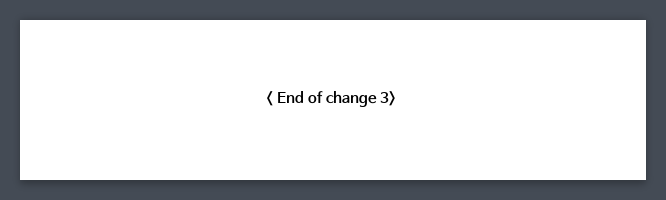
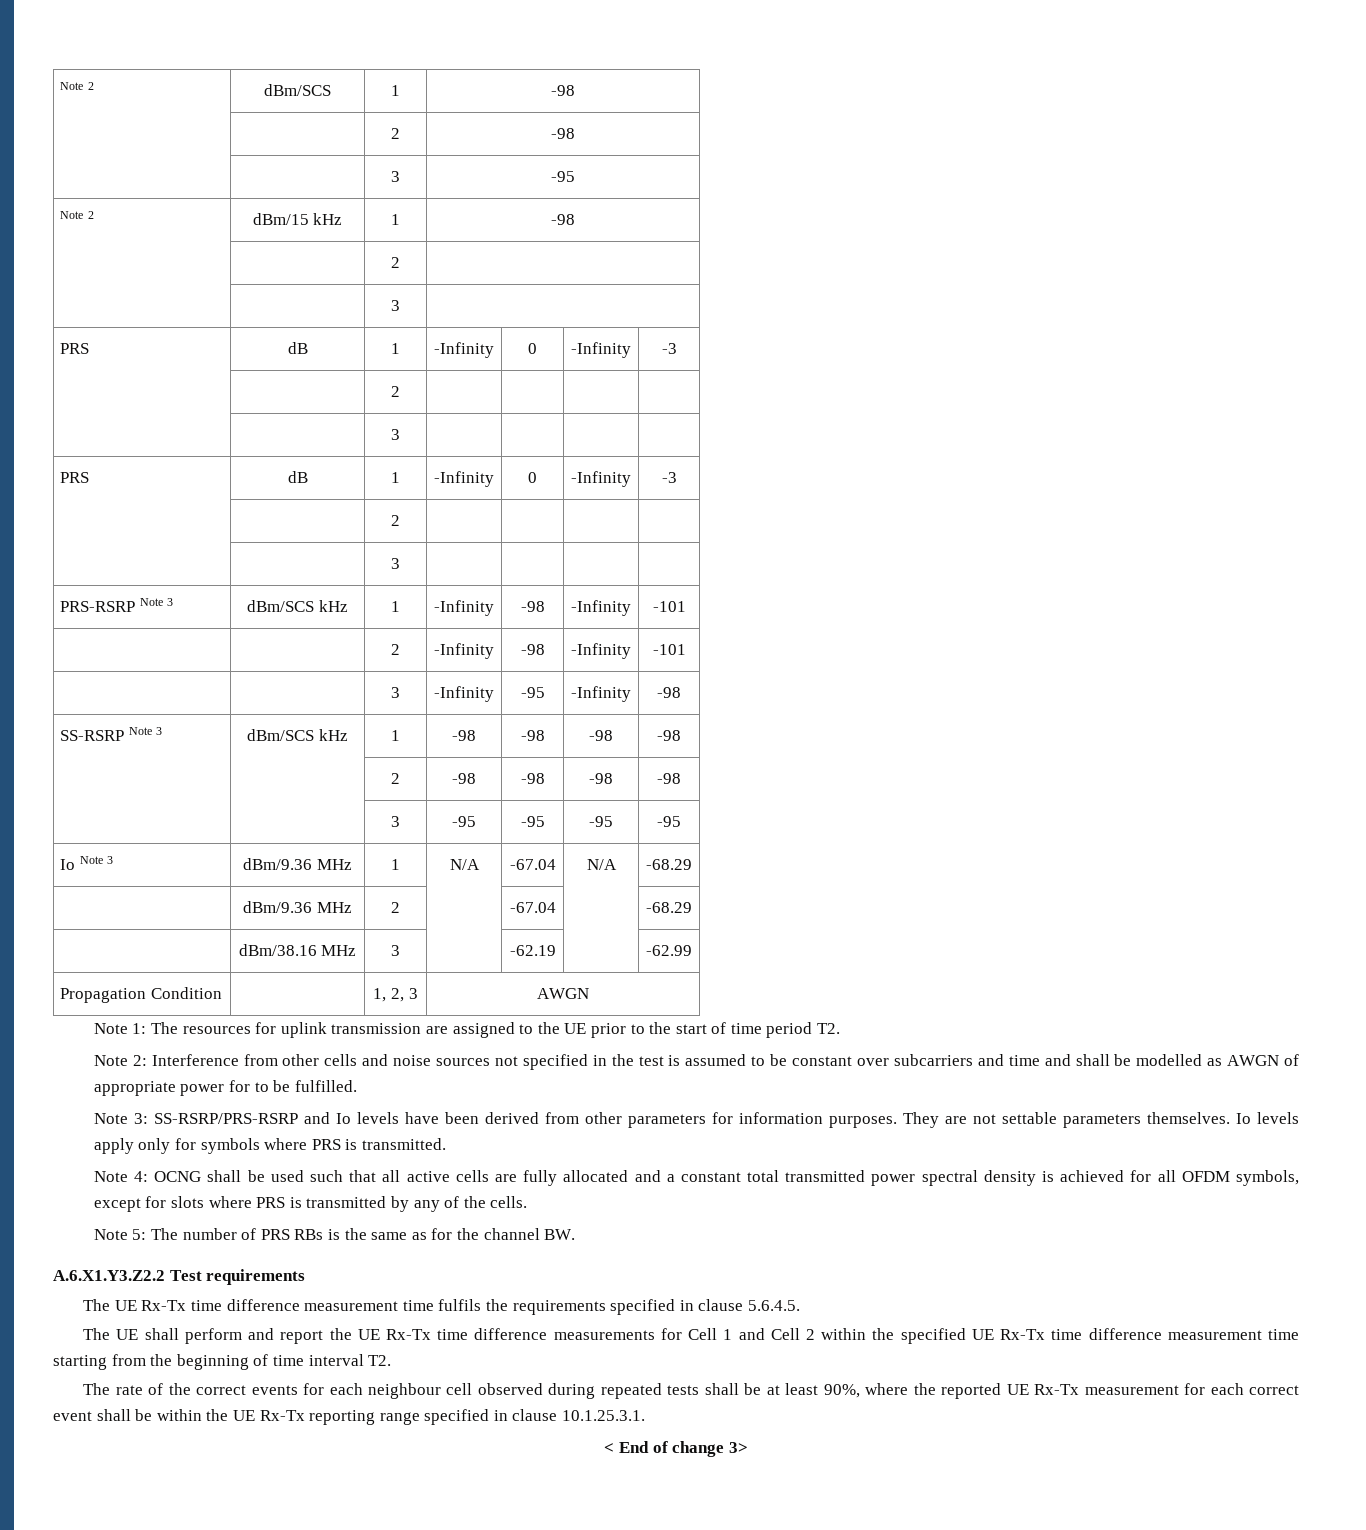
(266, 98) none -> [60,82,94,90] [264,84,331,96] [391,85,400,96] [551,85,575,96] [391,128,400,139] [551,128,575,139] [391,171,400,182] [551,171,575,182] [60,211,94,219] [252,213,343,225] [391,214,400,225] [551,214,575,225] [391,257,400,268] [391,300,400,311] [60,343,90,354] [287,342,308,354] [391,343,400,354] [434,342,494,358] [528,343,537,354] [571,342,631,358] [661,343,677,354] [391,386,400,397] [391,429,400,440] [60,472,90,483] [287,471,308,483] [391,472,400,483] [434,471,494,487] [528,472,537,483] [571,471,631,487] [661,472,677,483] [391,515,400,526] [391,558,400,569] [60,598,174,612] [247,600,348,612] [391,601,400,612] [434,600,494,616] [520,601,545,612] [571,600,631,616] [652,601,686,612] [391,644,400,655] [434,643,494,659] [520,644,545,655] [571,643,631,659] [652,644,686,655] [391,687,400,698] [434,686,494,702] [520,687,545,698] [571,686,631,702] [657,687,681,698] [60,727,163,741] [247,729,348,741] [391,730,400,741] [452,730,476,741] [520,730,545,741] [589,730,613,741] [657,730,681,741] [391,773,400,784] [452,773,476,784] [520,773,545,784] [589,773,613,784] [657,773,681,784] [391,816,400,827] [452,816,476,827] [520,816,545,827] [589,816,613,827] [657,816,681,827] [60,856,114,870] [243,858,352,870] [391,859,400,870] [449,859,480,870] [509,859,556,870] [586,859,617,870] [646,859,692,870] [243,901,352,913] [391,902,400,913] [509,902,556,913] [646,902,692,913] [238,944,357,956] [391,945,400,956] [509,945,556,956] [646,945,692,956] [60,987,222,1003] [373,988,418,1002] [537,988,589,999] [93,1022,841,1038] [93,1054,1299,1070] [93,1080,357,1096] [93,1112,1299,1128] [93,1138,446,1154] [93,1170,1299,1186] [93,1196,528,1212] [93,1228,576,1240] [53,1269,306,1285] [83,1299,800,1315] [83,1328,1299,1344] [53,1354,392,1370] [83,1383,1299,1399] [53,1409,646,1425] Note 2 | dBm/SCS | 1 | -98 // | | 2 | -98 // | | 3 | -95 // Note 2 | dBm/15 kHz | 1 | -98 // | | 2 | // | | 3 | // PRS | dB | 1 | -Infinity | 0 | -Infinity | -3 // | | 2 | | | | // | | 3 | | | | // PRS | dB | 1 | -Infinity | 0 | -Infinity | -3 // | | 2 | | | | // | | 3 | | | | // PRS-RSRP Note 3 | dBm/SCS kHz | 1 | -Infinity | -98 | -Infinity | -101 // | | 2 | -Infinity | -98 | -Infinity | -101 // | | 3 | -Infinity | -95 | -Infinity | -98 // SS-RSRP Note 3 | dBm/SCS kHz | 1 | -98 | -98 | -98 | -98 // | | 2 | -98 | -98 | -98 | -98 // | | 3 | -95 | -95 | -95 | -95 // Io Note 3 | dBm/9.36 MHz | 1 | N/A | -67.04 | N/A | -68.29 // | dBm/9.36 MHz | 2 | | -67.04 | | -68.29 // | dBm/38.16 MHz | 3 | | -62.19 | | -62.99 // Propagation Condition | | 1, 2, 3 | AWGN // Note 1: The resources for uplink transmission are assigned to the UE prior to the start of time period T2. // Note 2: Interference from other cells and noise sources not specified in the test is assumed to be constant over subcarriers and time and shall be modelled as AWGN of appropriate power for to be fulfilled. // Note 3: SS-RSRP/PRS-RSRP and Io levels have been derived from other parameters for information purposes. They are not settable parameters themselves. Io levels apply only for symbols where PRS is transmitted. // Note 4: OCNG shall be used such that all active cells are fully allocated and a constant total transmitted power spectral density is achieved for all OFDM symbols, except for slots where PRS is transmitted by any of the cells. // Note 5: The number of PRS RBs is the same as for the channel BW. // A.6.X1.Y3.Z2.2 Test requirements // The UE Rx-Tx time difference measurement time fulfils the requirements specified in clause 5.6.4.5. // The UE shall perform and report the UE Rx-Tx time difference measurements for Cell 1 and Cell 2 within the specified UE Rx-Tx time difference measurement time starting from the beginning of time interval T2. // The rate of the correct events for each neighbour cell observed during repeated tests shall be at least 90%, where the reported UE Rx-Tx measurement for each correct event shall be within the UE Rx-Tx reporting range specified in clause 10.1.25.3.1. //

